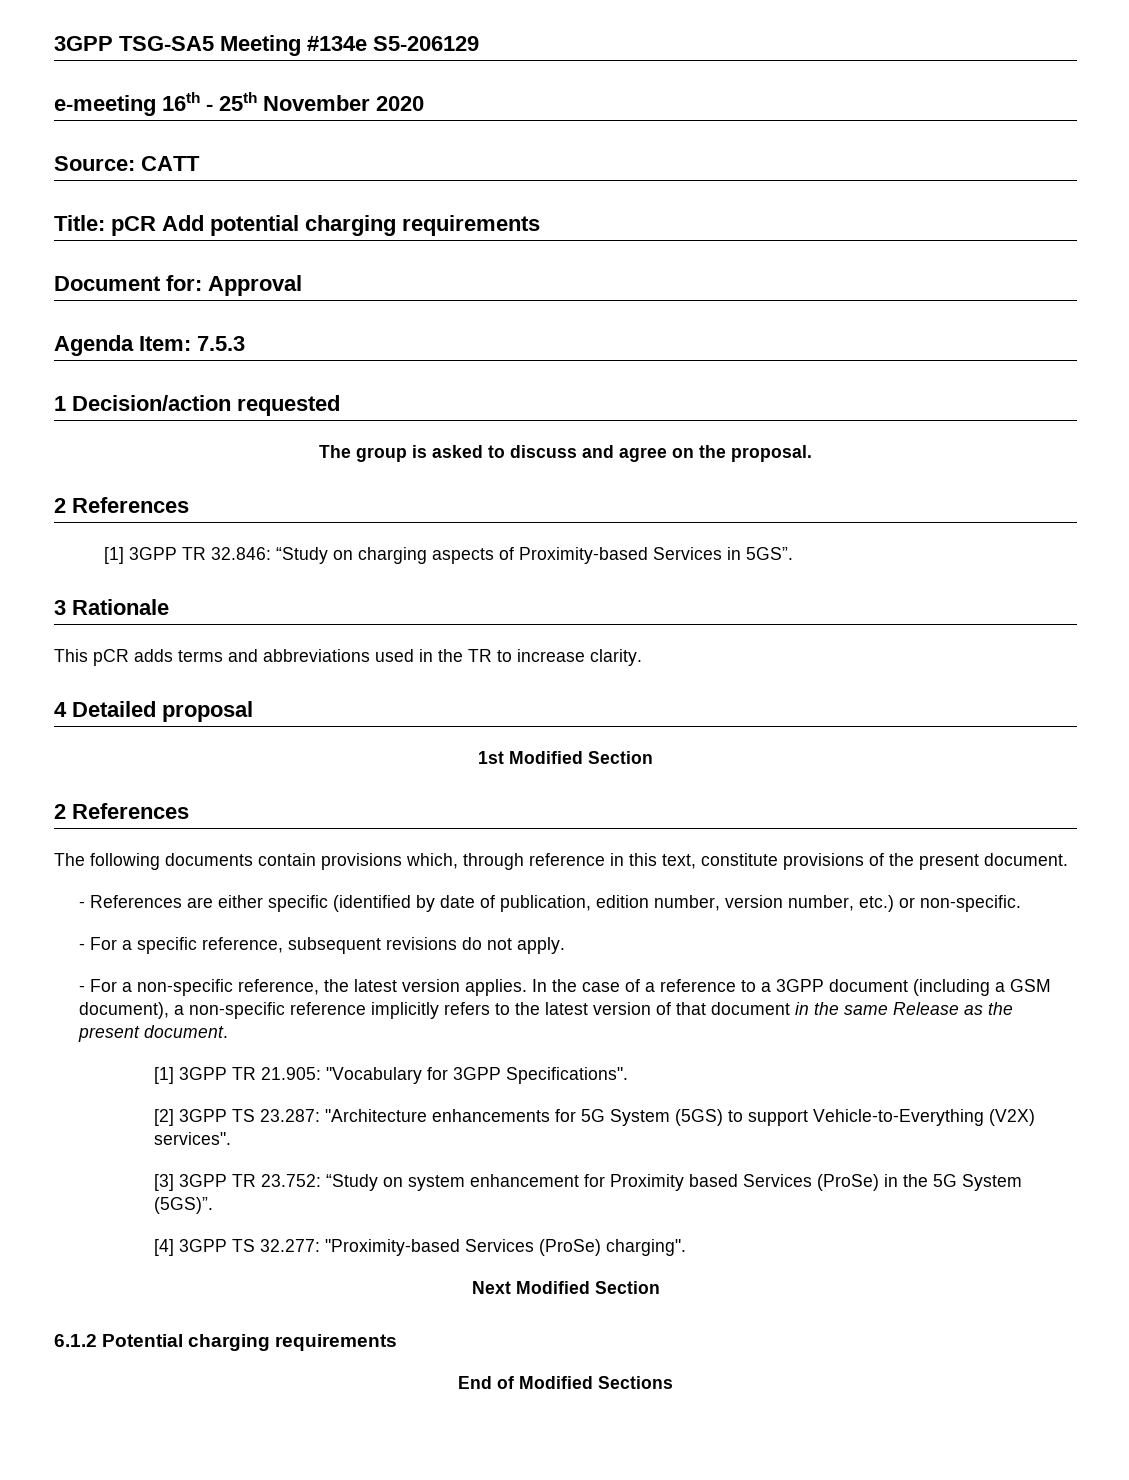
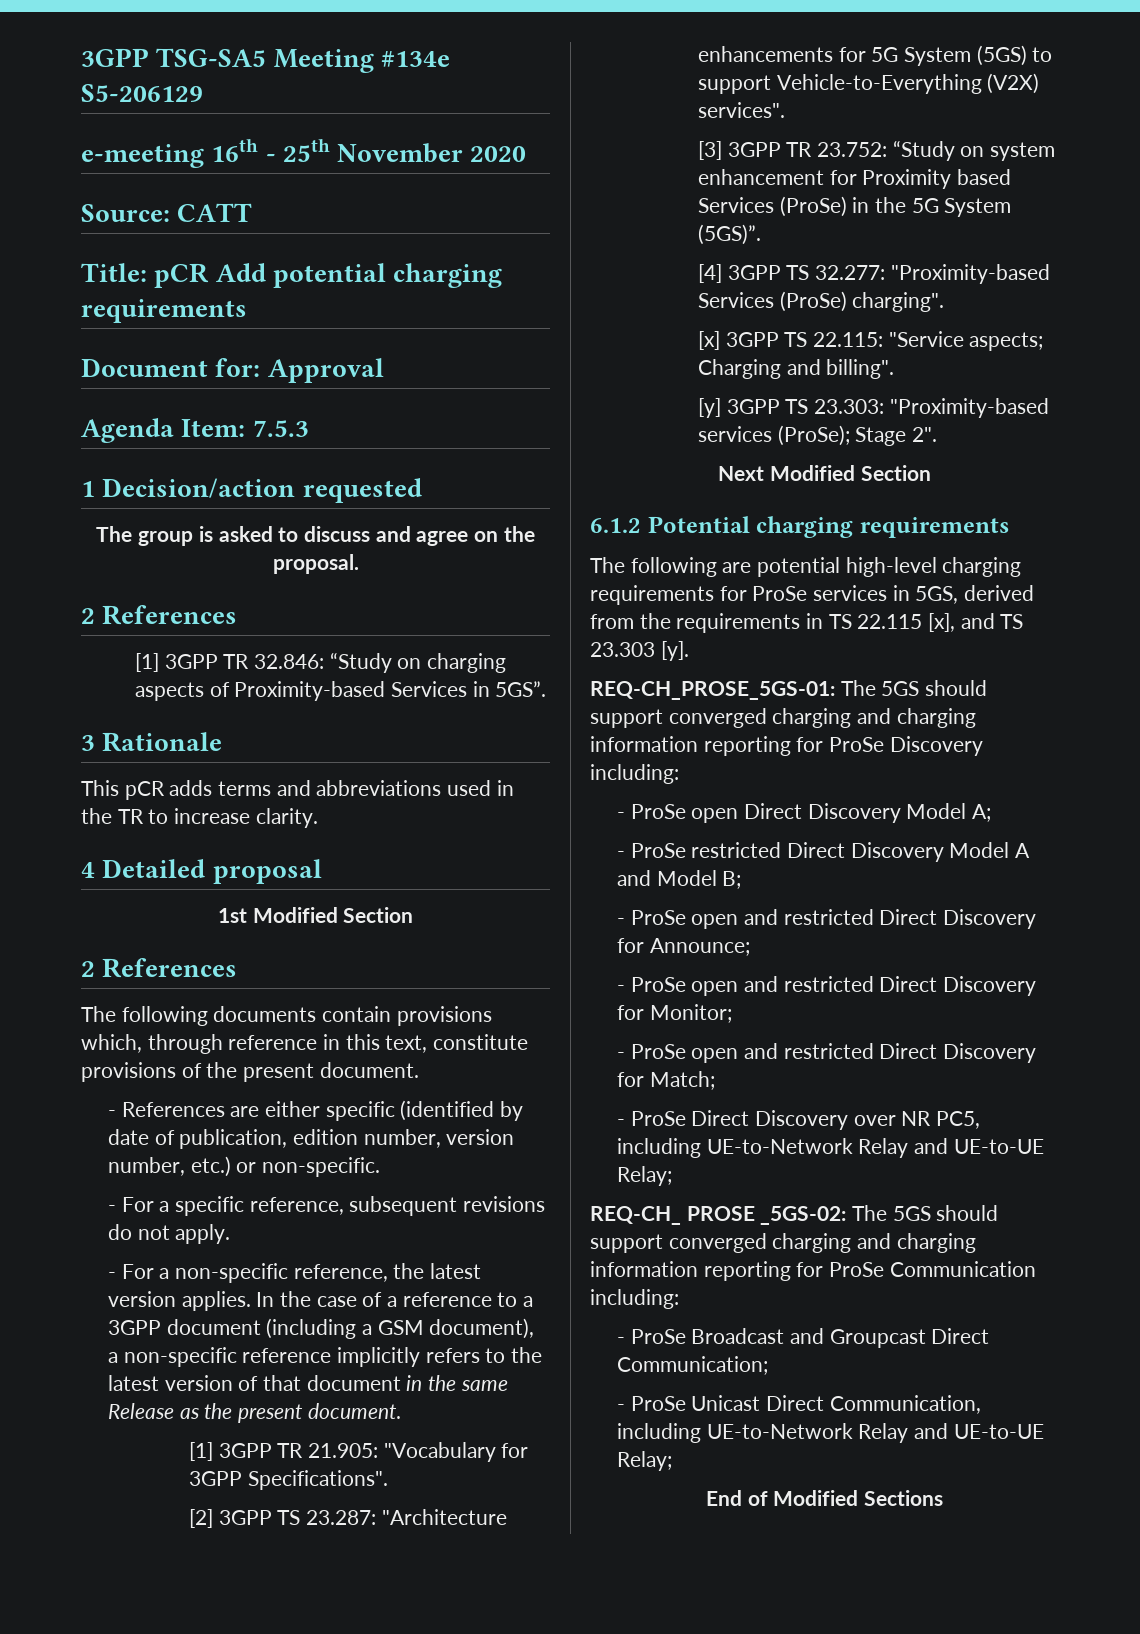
(687, 1247) none -> [697,331,1044,351] [697,359,895,379] [697,398,1049,418] [697,425,937,446] // [x] 3GPP TS 22.115: "Service aspects; Charging and billing". // [y] 3GPP TS 23.303: "Proximity-based services (ProSe); Stage 2".
(398, 1342) none -> [590,557,1022,577] [590,585,1035,605] [590,613,1024,633] [590,641,689,661] [590,680,988,700] [590,708,976,728] [590,736,983,756] [590,764,679,784] [616,803,992,823] [616,842,1031,862] [616,870,742,889] [616,909,1037,929] [616,938,750,956] [616,976,1037,996] [616,1004,732,1023] [616,1043,1037,1063] [616,1071,715,1090] [616,1110,981,1130] [616,1138,1044,1158] [616,1166,672,1186] [590,1205,999,1225] [590,1233,976,1253] [590,1261,1036,1281] [590,1289,679,1309] [616,1328,990,1348] [616,1356,768,1375] [616,1395,981,1414] [616,1423,1044,1443] [616,1451,672,1471] // The following are potential high-level charging requirements for ProSe services in 5GS, derived from the requirements in TS 22.115 [x], and TS 23.303 [y]. // REQ-CH_PROSE_5GS-01: The 5GS should support converged charging and charging information reporting for ProSe Discovery including: // - ProSe open Direct Discovery Model A; // - ProSe restricted Direct Discovery Model A and Model B; // - ProSe open and restricted Direct Discovery for Announce; // - ProSe open and restricted Direct Discovery for Monitor; // - ProSe open and restricted Direct Discovery for Match; // - ProSe Direct Discovery over NR PC5, including UE-to-Network Relay and UE-to-UE Relay; // REQ-CH_ PROSE _5GS-02: The 5GS should support converged charging and charging information reporting for ProSe Communication including: // - ProSe Broadcast and Groupcast Direct Communication; // - ProSe Unicast Direct Communication, including UE-to-Network Relay and UE-to-UE Relay;

